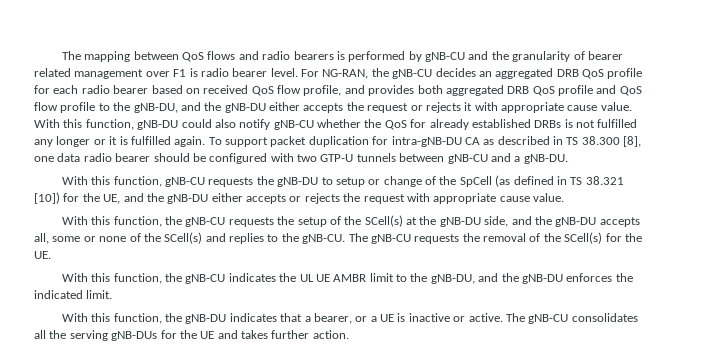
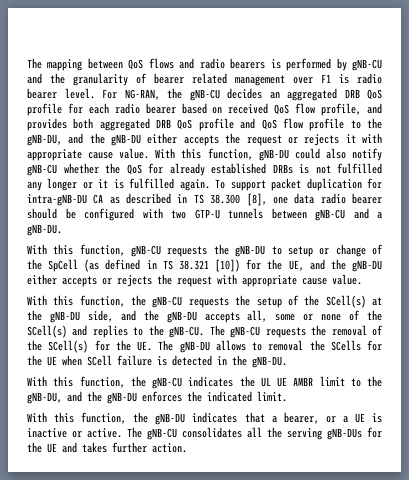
(51, 255) none -> [158,340,382,353] [27,355,287,368] The gNB-DU allows to removal the SCells for the UE when SCell failure is detected in the gNB-DU.

